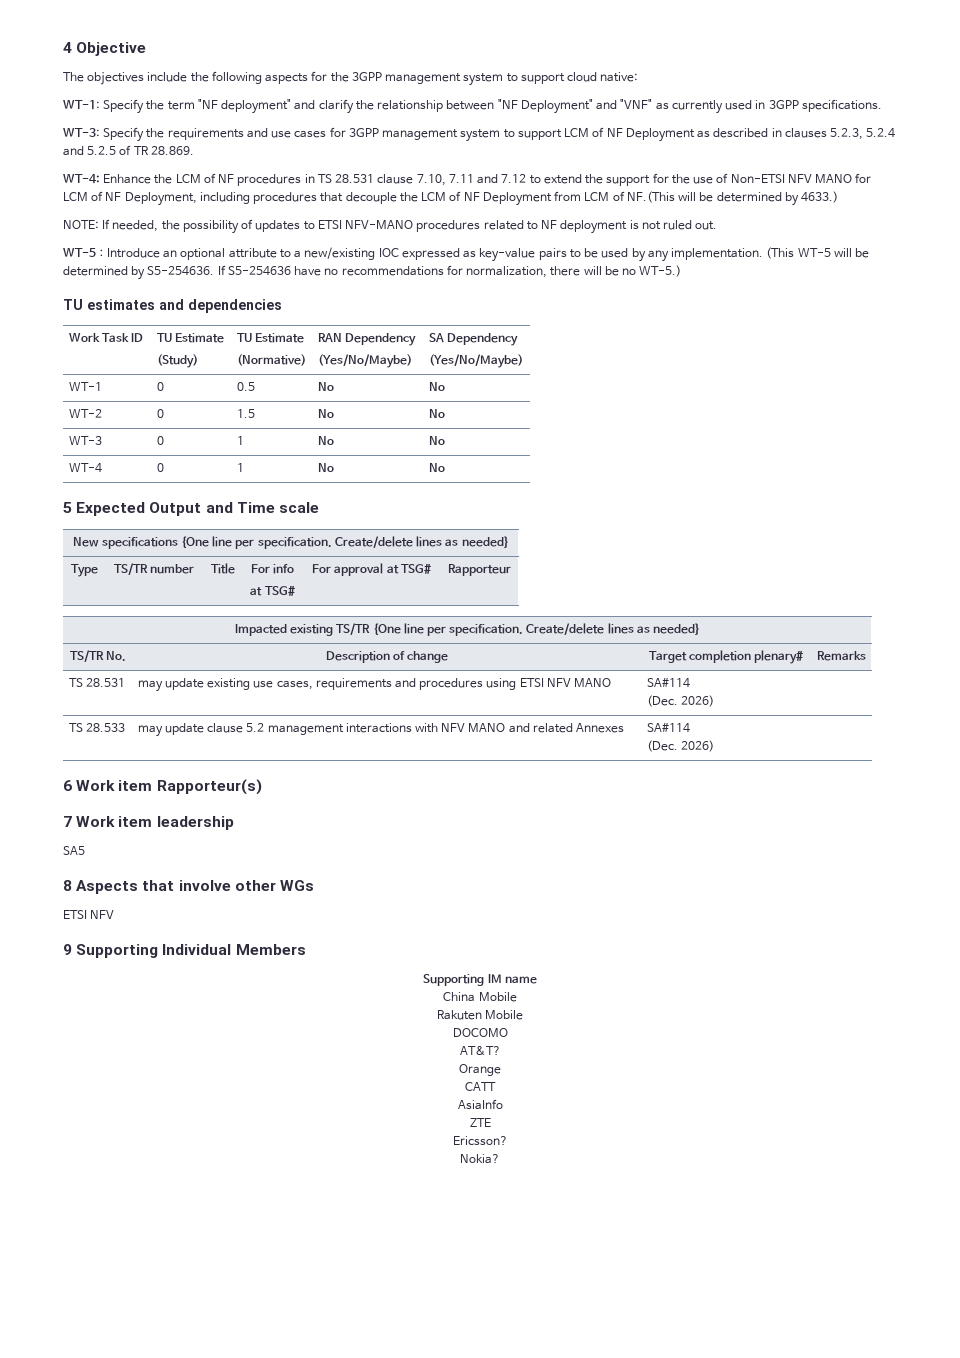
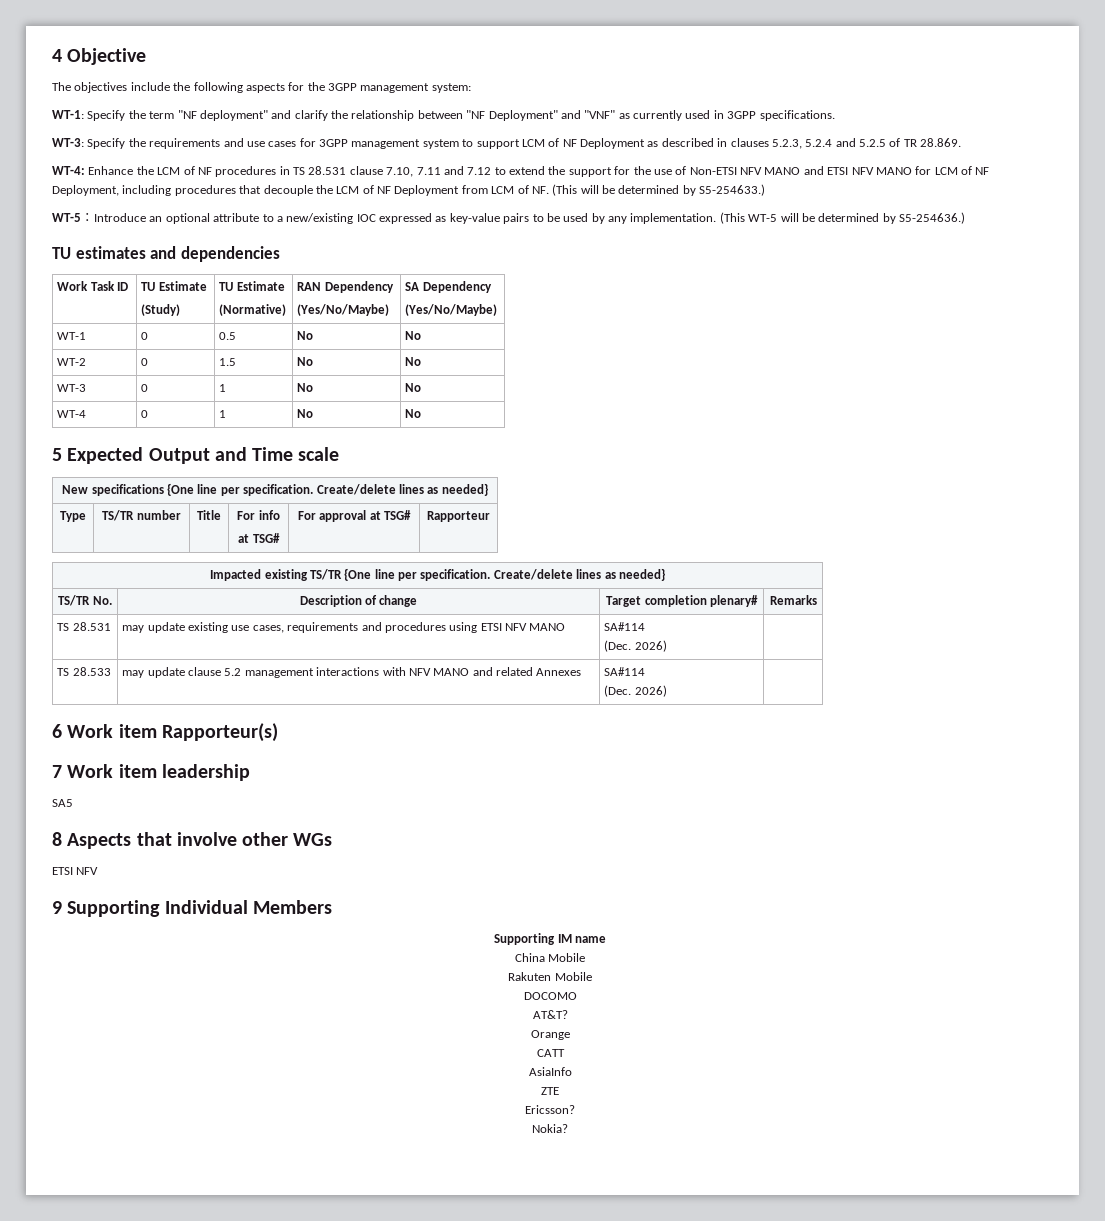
[463,72,639,86] system to support cloud native: -> [431,83,471,93] system:
(853, 178) none -> [803,166,912,175] and ETSI NFV MANO
[626,191,839,206] [63,219,718,234] NF.(This will be determined by 4633.) // NOTE: If needed, the possibility of updates to ETSI NFV-MANO procedures related to NF deployment is not ruled out. -> [531,184,766,196] NF. (This will be determined by S5-254633.)
[147,265,682,278] S5-254636. If S5-254636 have no recommendations for normalization, there will be no WT-5.) -> [899,212,965,224] S5-254636.)

